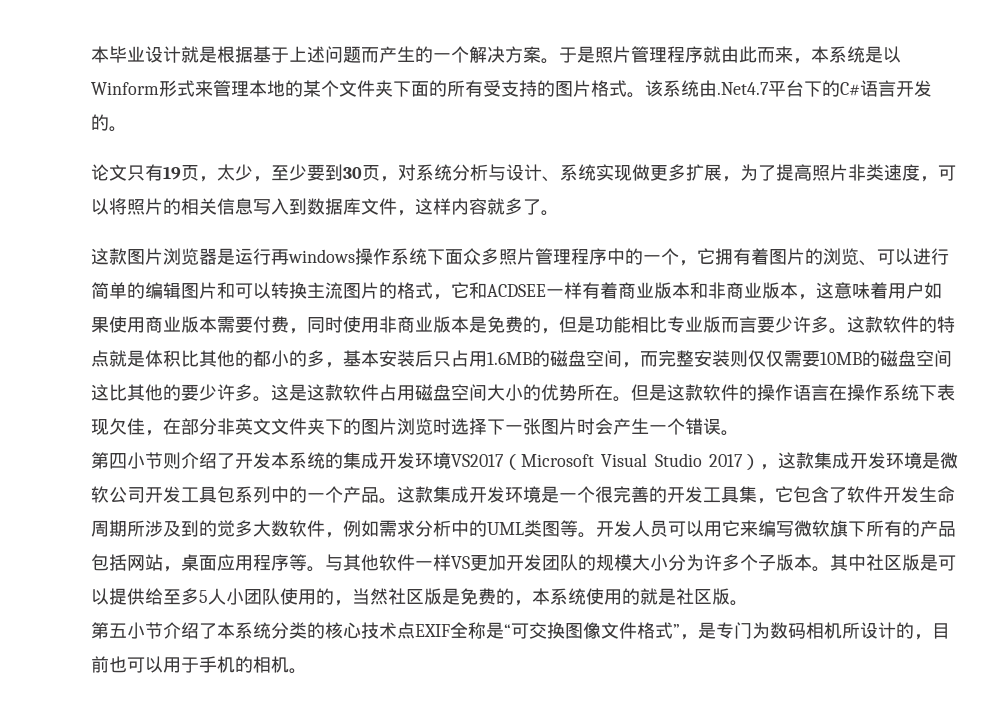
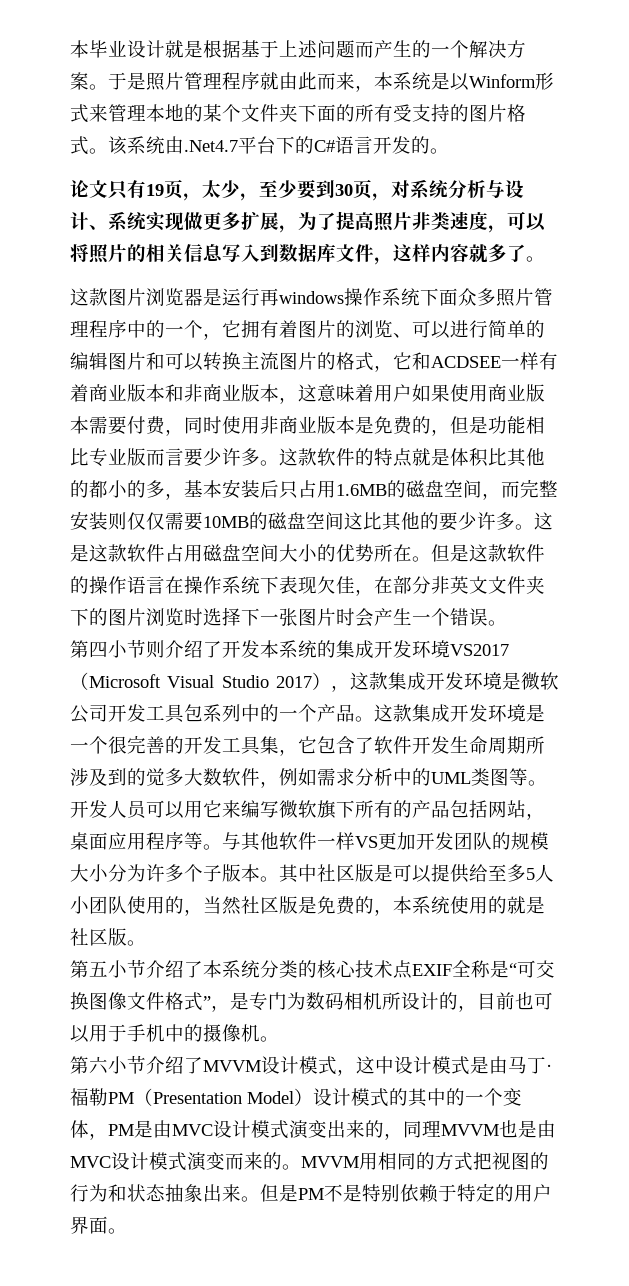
[235,656,271,673] 的相 -> [165,1024,241,1042] 中的摄像
(307, 671) none -> [70,1055,552,1076] [70,1088,522,1107] [70,1120,556,1140] [70,1152,549,1171] [70,1183,552,1203] [70,1216,127,1234] // 第六小节介绍了MVVM设计模式，这中设计模式是由马丁·福勒PM（Presentation Model）设计模式的其中的一个变体，PM是由MVC设计模式演变出来的，同理MVVM也是由MVC设计模式演变而来的。MVVM用相同的方式把视图的行为和状态抽象出来。但是PM不是特别依赖于特定的用户界面。

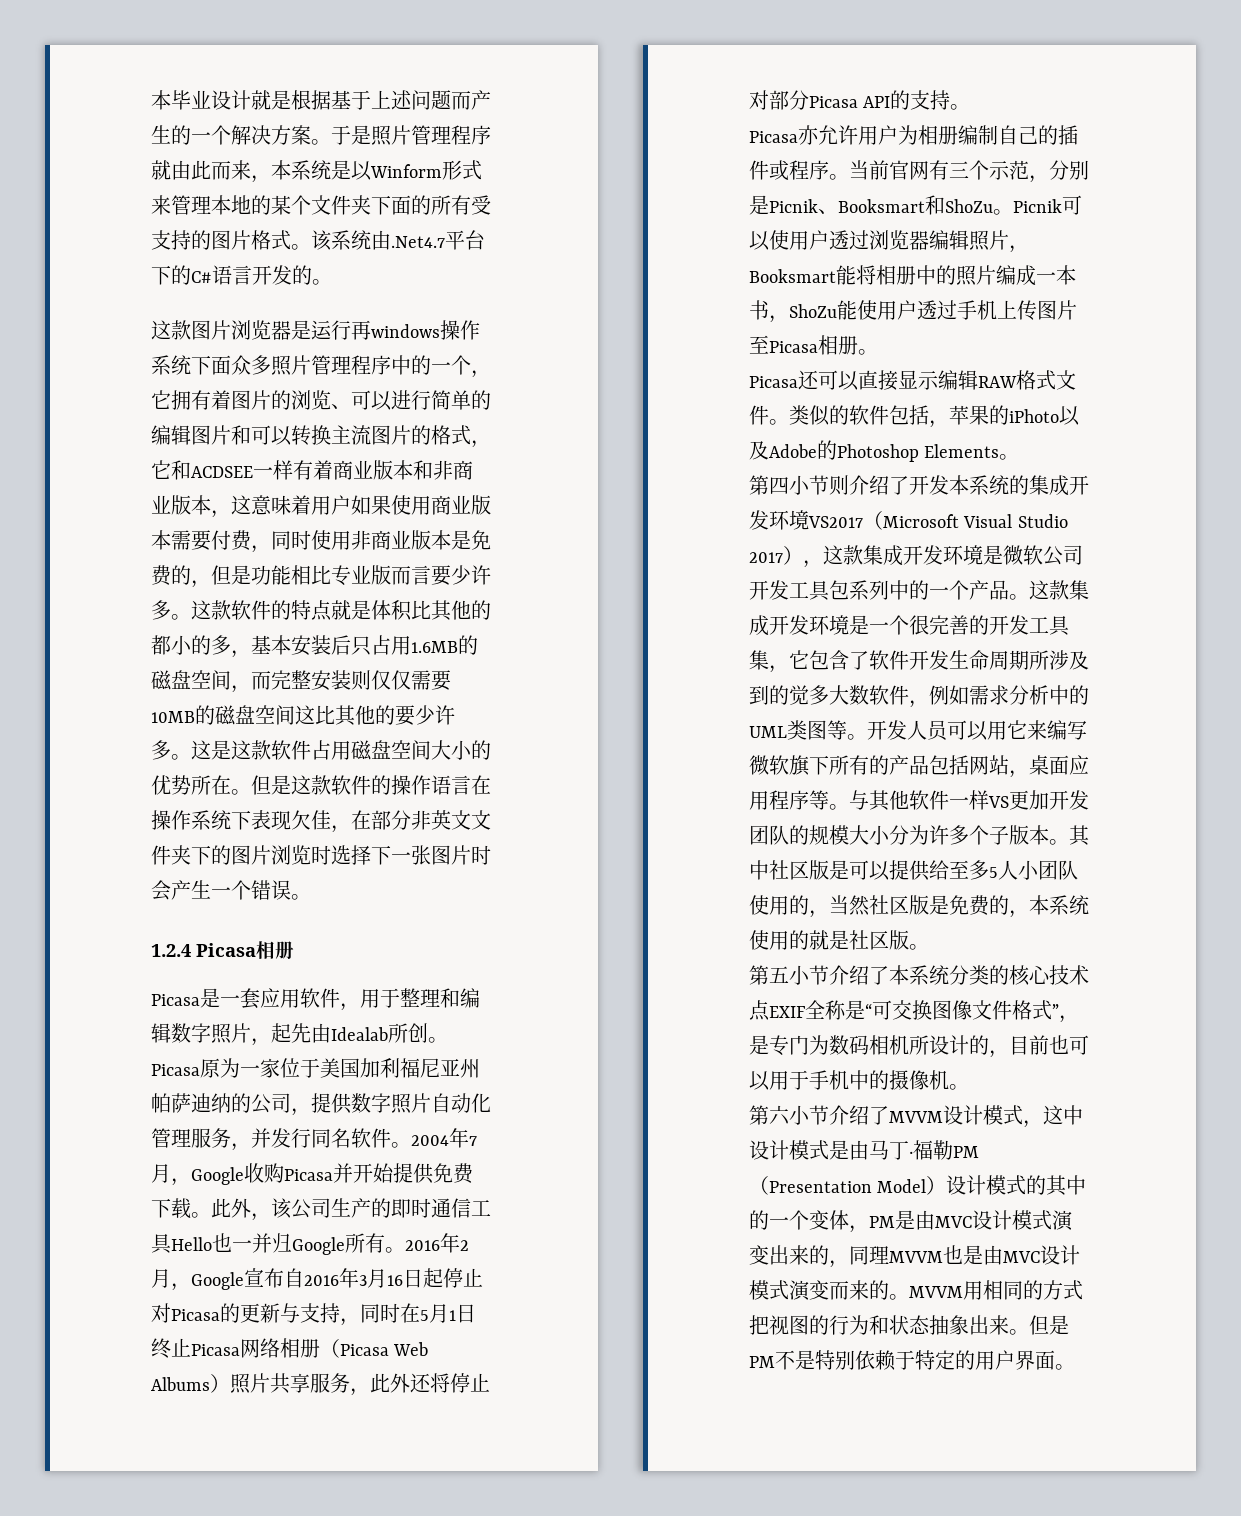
[70,179,524,201] [70,211,546,233] [70,243,545,265] // 论文只有19页，太少，至少要到30页，对系统分析与设计、系统实现做更多扩展，为了提高照片非类速度，可以将照片的相关信息写入到数据库文件，这样内容就多了。 -> (332, 282) none
(507, 623) none -> [151,941,294,959] [151,988,480,1011] [151,1023,448,1046] [151,1058,480,1078] [151,1093,491,1116] [151,1128,477,1151] [151,1163,474,1186] [151,1198,491,1221] [151,1233,469,1255] [151,1268,483,1291] [151,1303,476,1326] [151,1338,429,1359] [151,1373,490,1396] [749,90,971,110] [749,125,1078,145] [749,160,1089,183] [749,195,1082,215] [749,230,1029,253] [749,265,1076,286] [749,300,1077,323] [749,335,878,355] [749,370,1076,391] [749,405,1080,428] [749,440,1020,462] // 1.2.4 Picasa相册 // Picasa是一套应用软件，用于整理和编辑数字照片，起先由Idealab所创。Picasa原为一家位于美国加利福尼亚州帕萨迪纳的公司，提供数字照片自动化管理服务，并发行同名软件。2004年7月，Google收购Picasa并开始提供免费下载。此外，该公司生产的即时通信工具Hello也一并归Google所有。2016年2月，Google宣布自2016年3月16日起停止对Picasa的更新与支持，同时在5月1日终止Picasa网络相册（Picasa Web Albums）照片共享服务，此外还将停止对部分Picasa API的支持。 // Picasa亦允许用户为相册编制自己的插件或程序。当前官网有三个示范，分别是Picnik、Booksmart和ShoZu。Picnik可以使用户透过浏览器编辑照片，Booksmart能将相册中的照片编成一本书，ShoZu能使用户透过手机上传图片至Picasa相册。 // Picasa还可以直接显示编辑RAW格式文件。类似的软件包括，苹果的iPhoto以及Adobe的Photoshop Elements。

